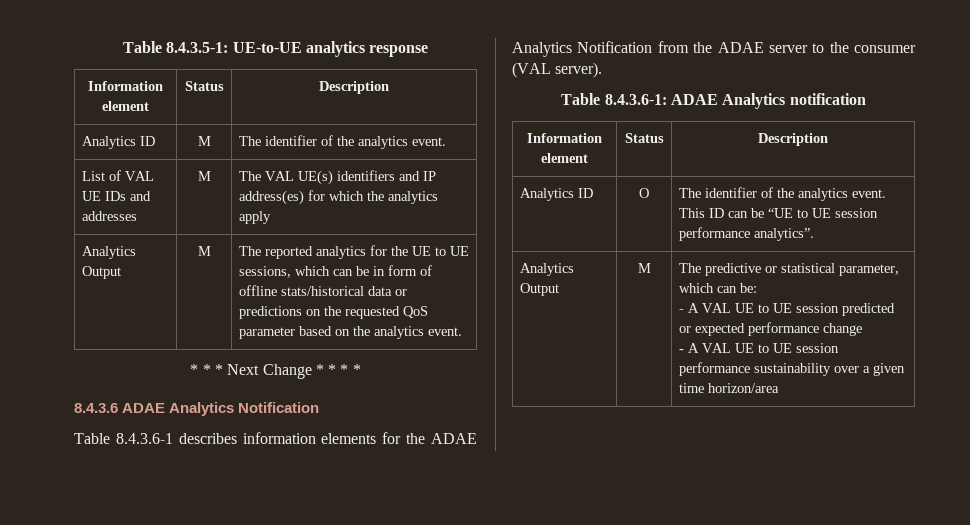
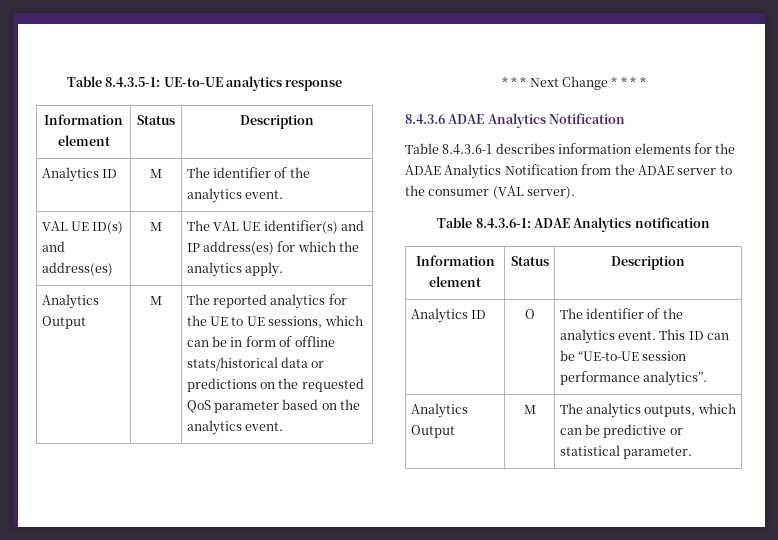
[81,170,154,181] [81,191,151,201] [81,211,137,221] List of VAL UE IDs and addresses -> [41,221,124,234] [41,241,65,252] [41,262,113,276] VAL UE ID(s) and address(es)
[297,170,395,185] UE(s) identifiers -> [242,220,338,234] UE identifier(s)
[238,211,271,224] apply -> [245,262,284,277] apply.
[767,208,831,218] “UE to UE -> [578,351,640,361] “UE-to-UE
[704,263,899,276] [678,283,757,293] [678,303,895,316] [678,322,862,336] [678,343,839,353] [678,362,905,376] [678,383,779,393] predictive or statistical parameter, which can be: // - A VAL UE to UE session predicted or expected performance change // - A VAL UE to UE session performance sustainability over a given time horizon/area -> [586,403,736,418] [559,424,683,438] [559,445,693,459] analytics outputs, which can be predictive or statistical parameter.

